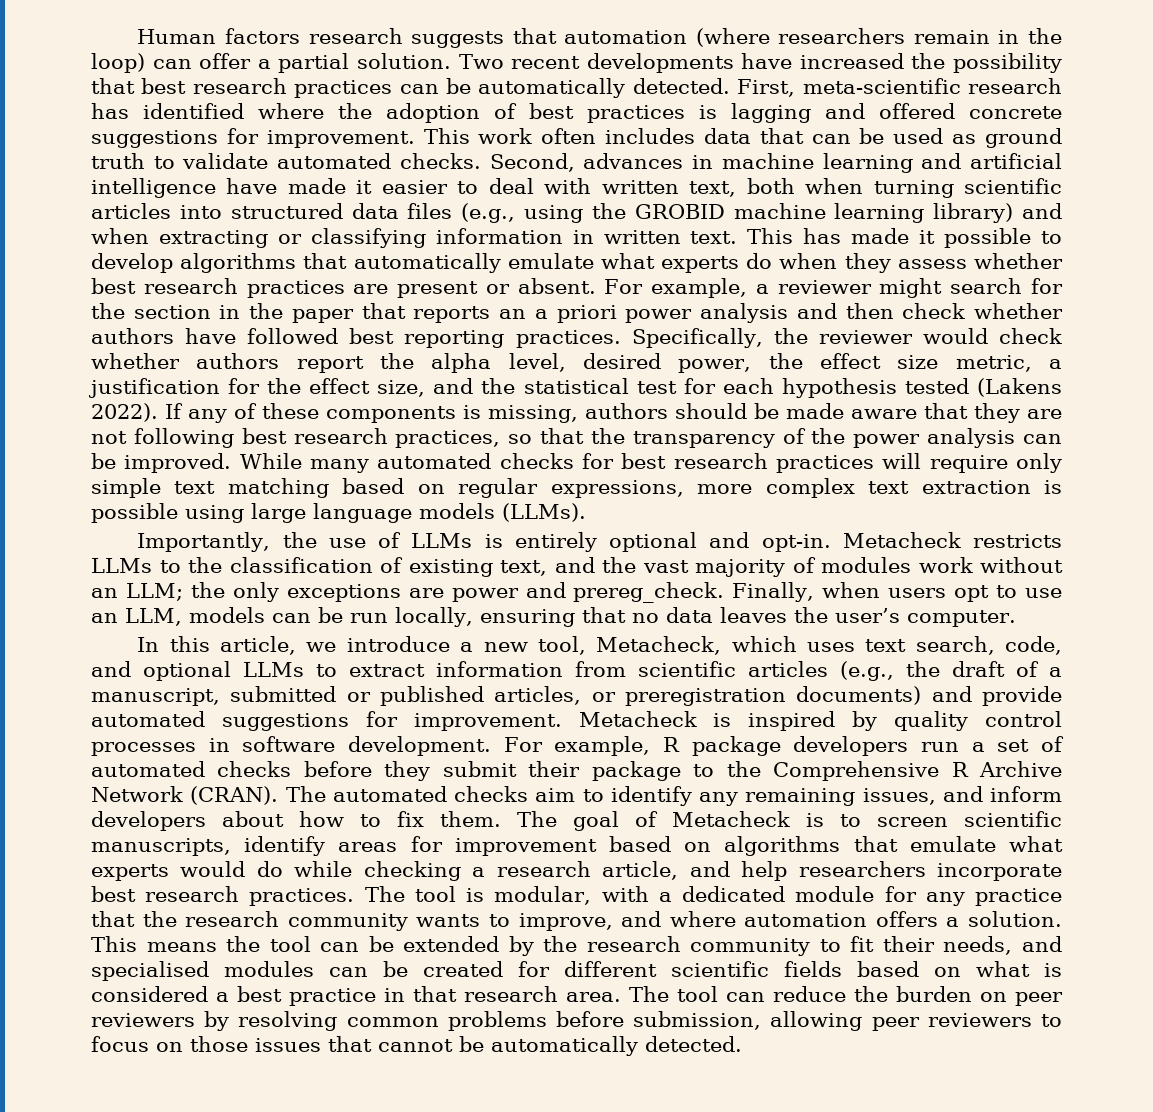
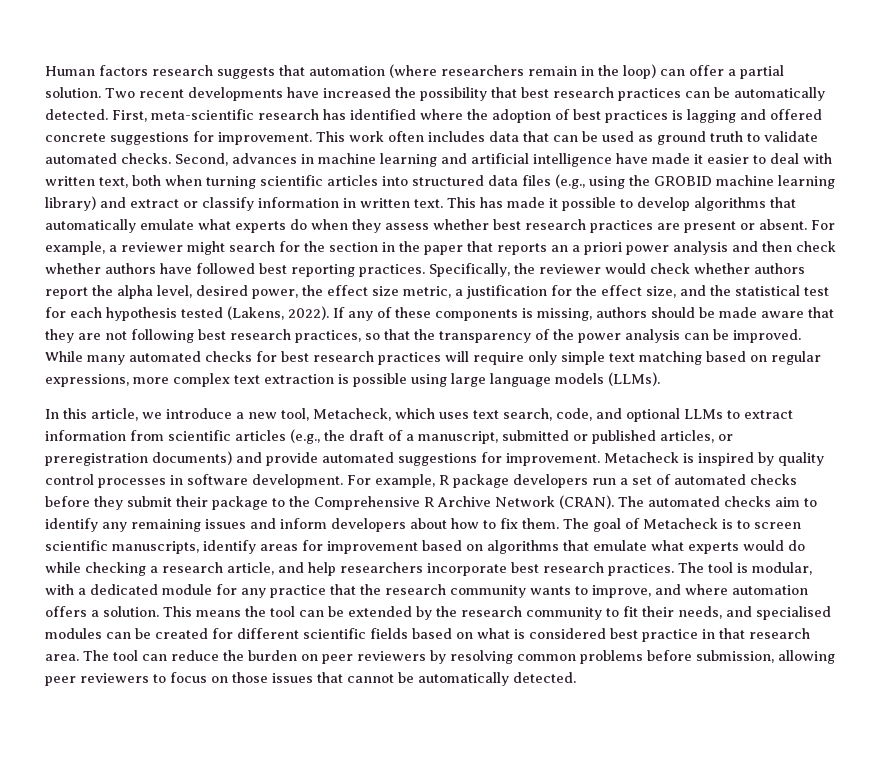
[91,228,426,248] when extracting or classifying -> [130,197,254,211] extract or classify
[977,378,1062,397] (Lakens -> [227,306,284,320] (Lakens,
[137,532,1062,552] [91,557,1063,577] [91,582,1062,603] [91,607,1016,627] // Importantly, the use of LLMs is entirely optional and opt-in. Metacheck restricts LLMs to the classification of existing text, and the vast majority of modules work without an LLM; the only exceptions are power and prereg_check. Finally, when users opt to use an LLM, models can be run locally, ensuring that no data leaves the user’s computer. -> (660, 379) none
[862,788,936,805] issues, -> [205,519,246,529] issues
[216,992,229,1002] a -> (606, 633) none

